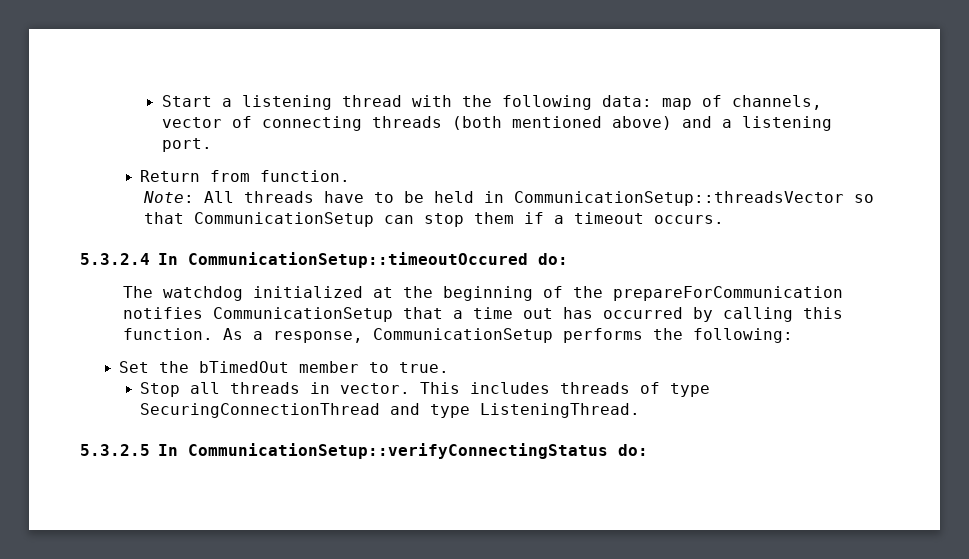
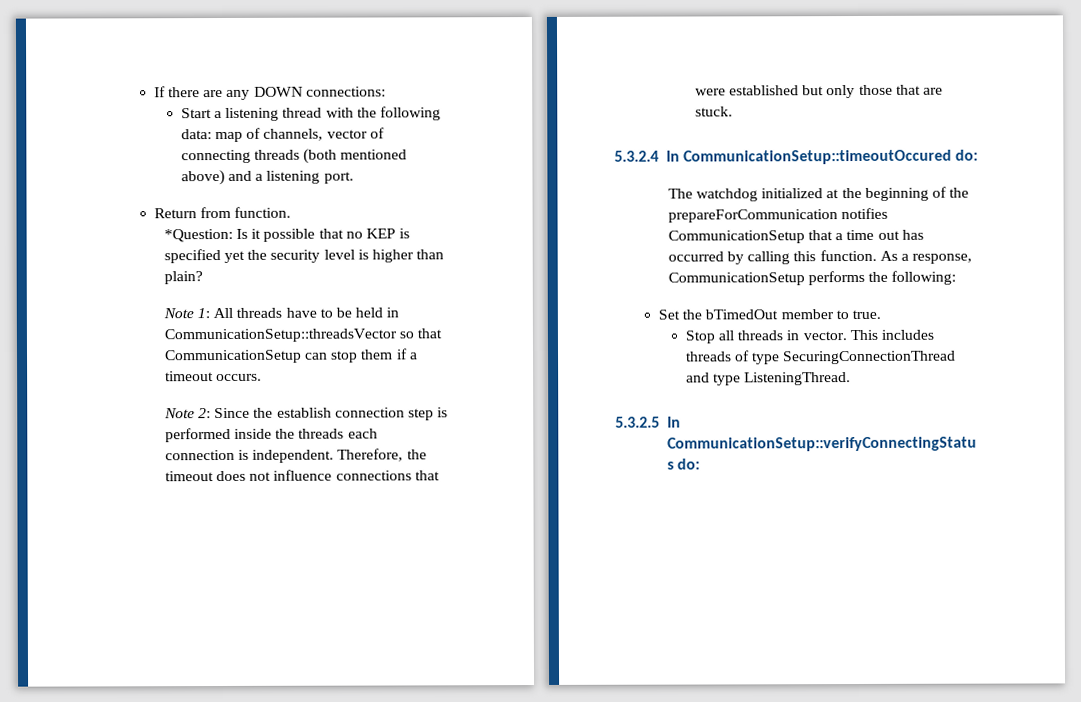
(161, 101) none -> [153,86,386,100] If there are any DOWN connections: //
[143,191,195,203] Note: -> [163,228,411,243] [163,249,445,264] [163,271,203,285] [162,308,211,319] *Question: Is it possible that no KEP is specified yet the security level is higher than plain? // Note 1:
(725, 219) none -> [163,407,449,421] [164,427,378,443] [164,448,427,463] [164,469,440,482] [694,84,943,99] [694,106,733,117] // Note 2: Since the establish connection step is performed inside the threads each connection is independent. Therefore, the timeout does not influence connections that were established but only those that are stuck.

